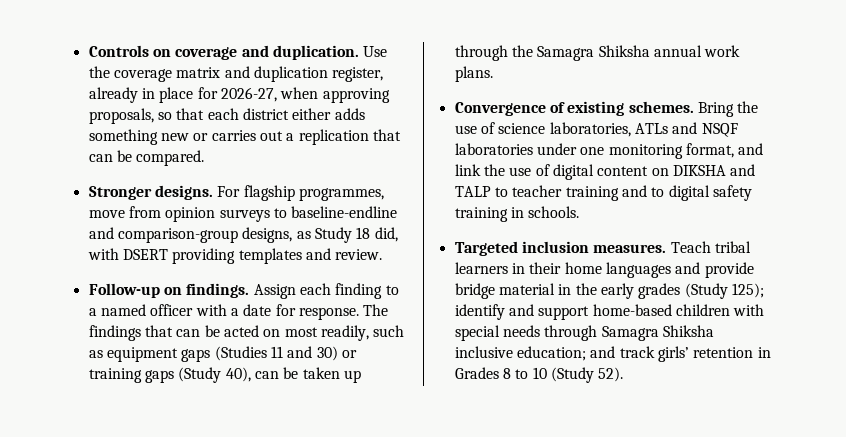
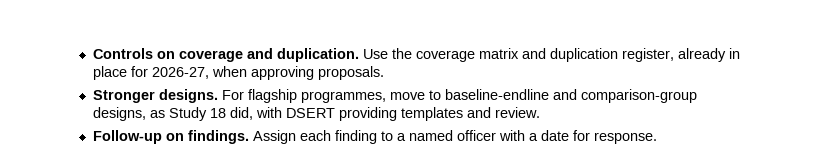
[88,108,365,124] [88,129,401,145] [88,150,205,166] proposals, so that each district either adds something new or carries out a replication that can be compared. -> [317,66,384,80] proposals.
[128,206,270,222] from opinion surveys -> (425, 96) none
[363,304,389,316] [88,325,405,341] [88,346,357,362] [88,367,361,383] [454,45,741,61] [454,66,493,82] [454,101,759,117] [454,122,738,137] [454,143,764,159] [454,164,756,180] [454,185,752,201] [454,206,580,222] [454,241,751,256] [454,262,754,278] [454,283,764,299] [454,304,765,320] [454,325,714,341] [454,346,771,362] [454,367,624,383] The findings that can be acted on most readily, such as equipment gaps (Studies 11 and 30) or training gaps (Study 40), can be taken up through the Samagra Shiksha annual work plans. // Convergence of existing schemes. Bring the use of science laboratories, ATLs and NSQF laboratories under one monitoring format, and link the use of digital content on DIKSHA and TALP to teacher training and to digital safety training in schools. // Targeted inclusion measures. Teach tribal learners in their home languages and provide bridge material in the early grades (Study 125); identify and support home-based children with special needs through Samagra Shiksha inclusive education; and track girls’ retention in Grades 8 to 10 (Study 52). -> (657, 138) none

